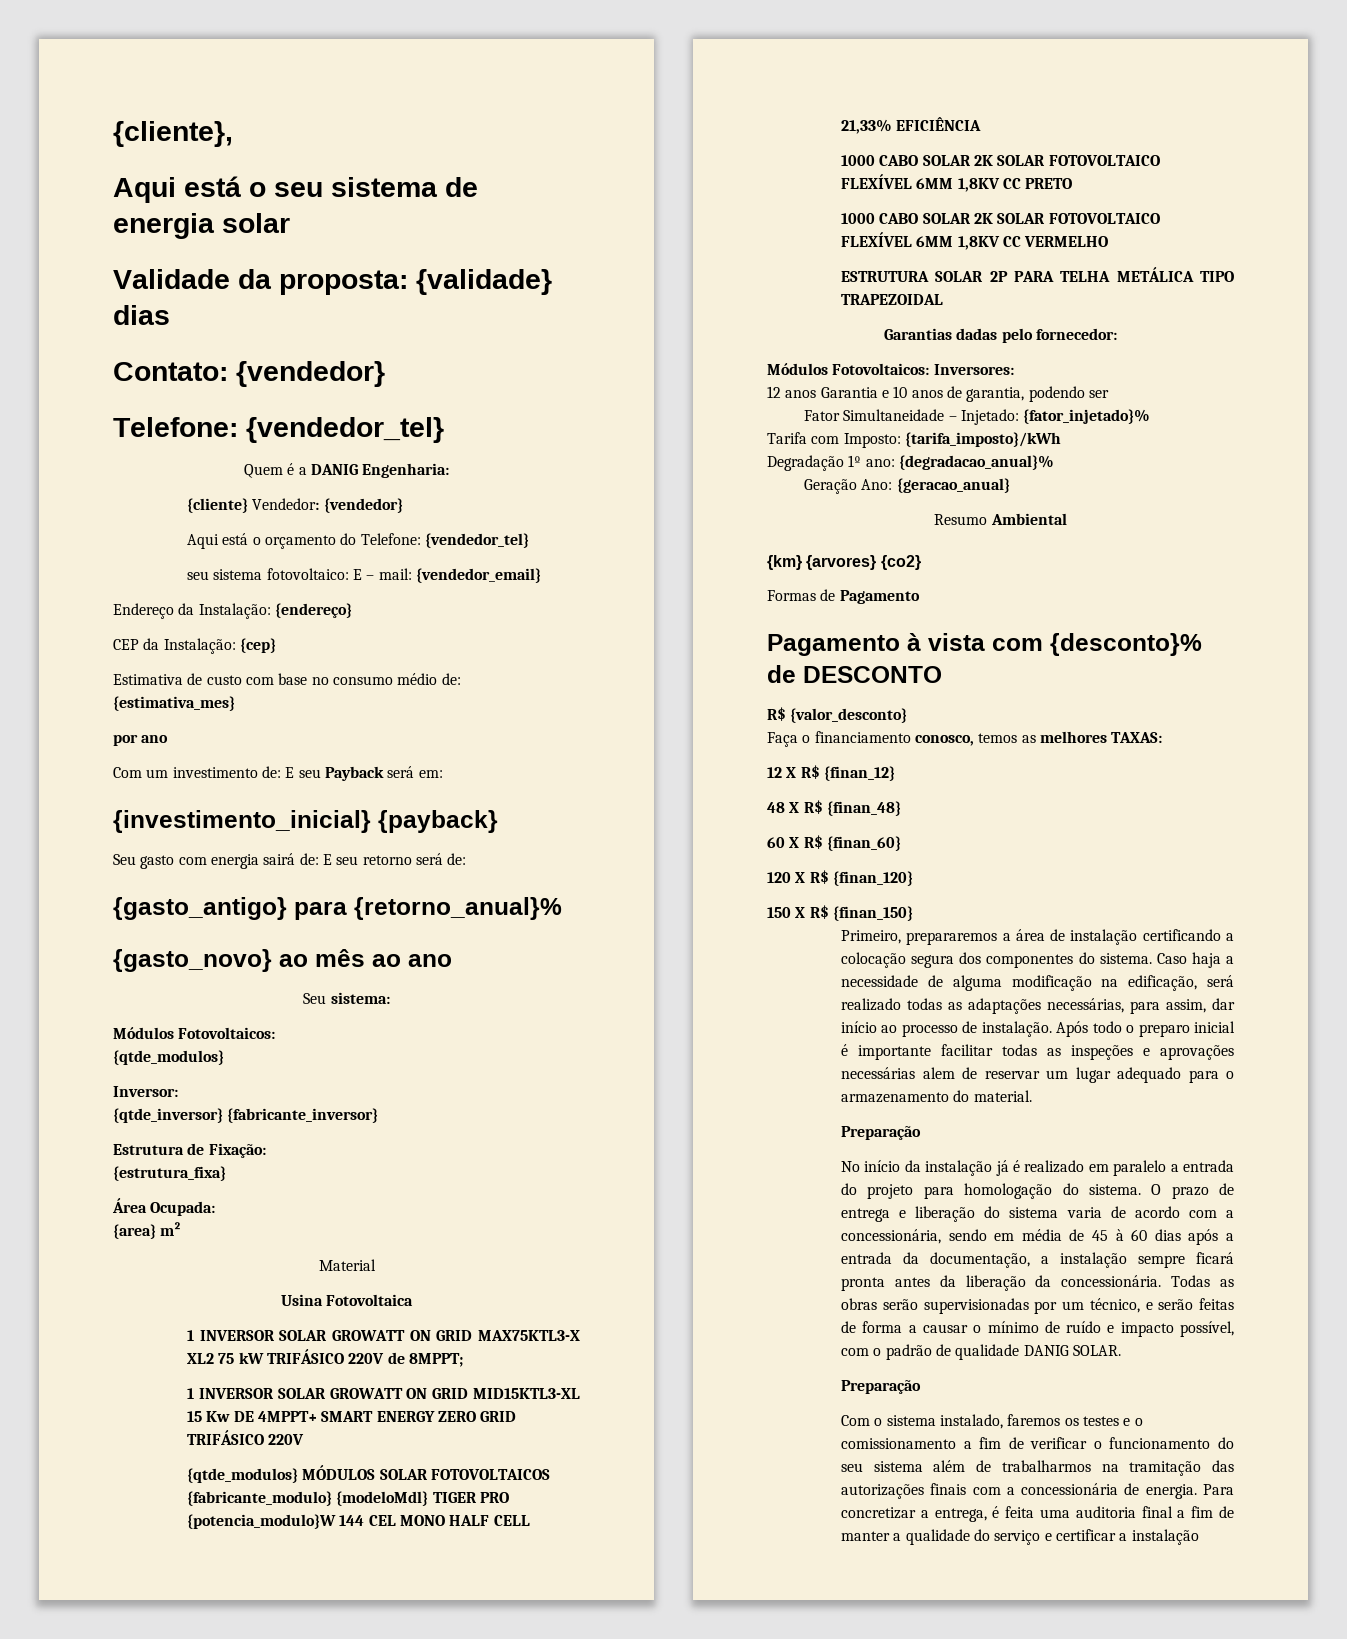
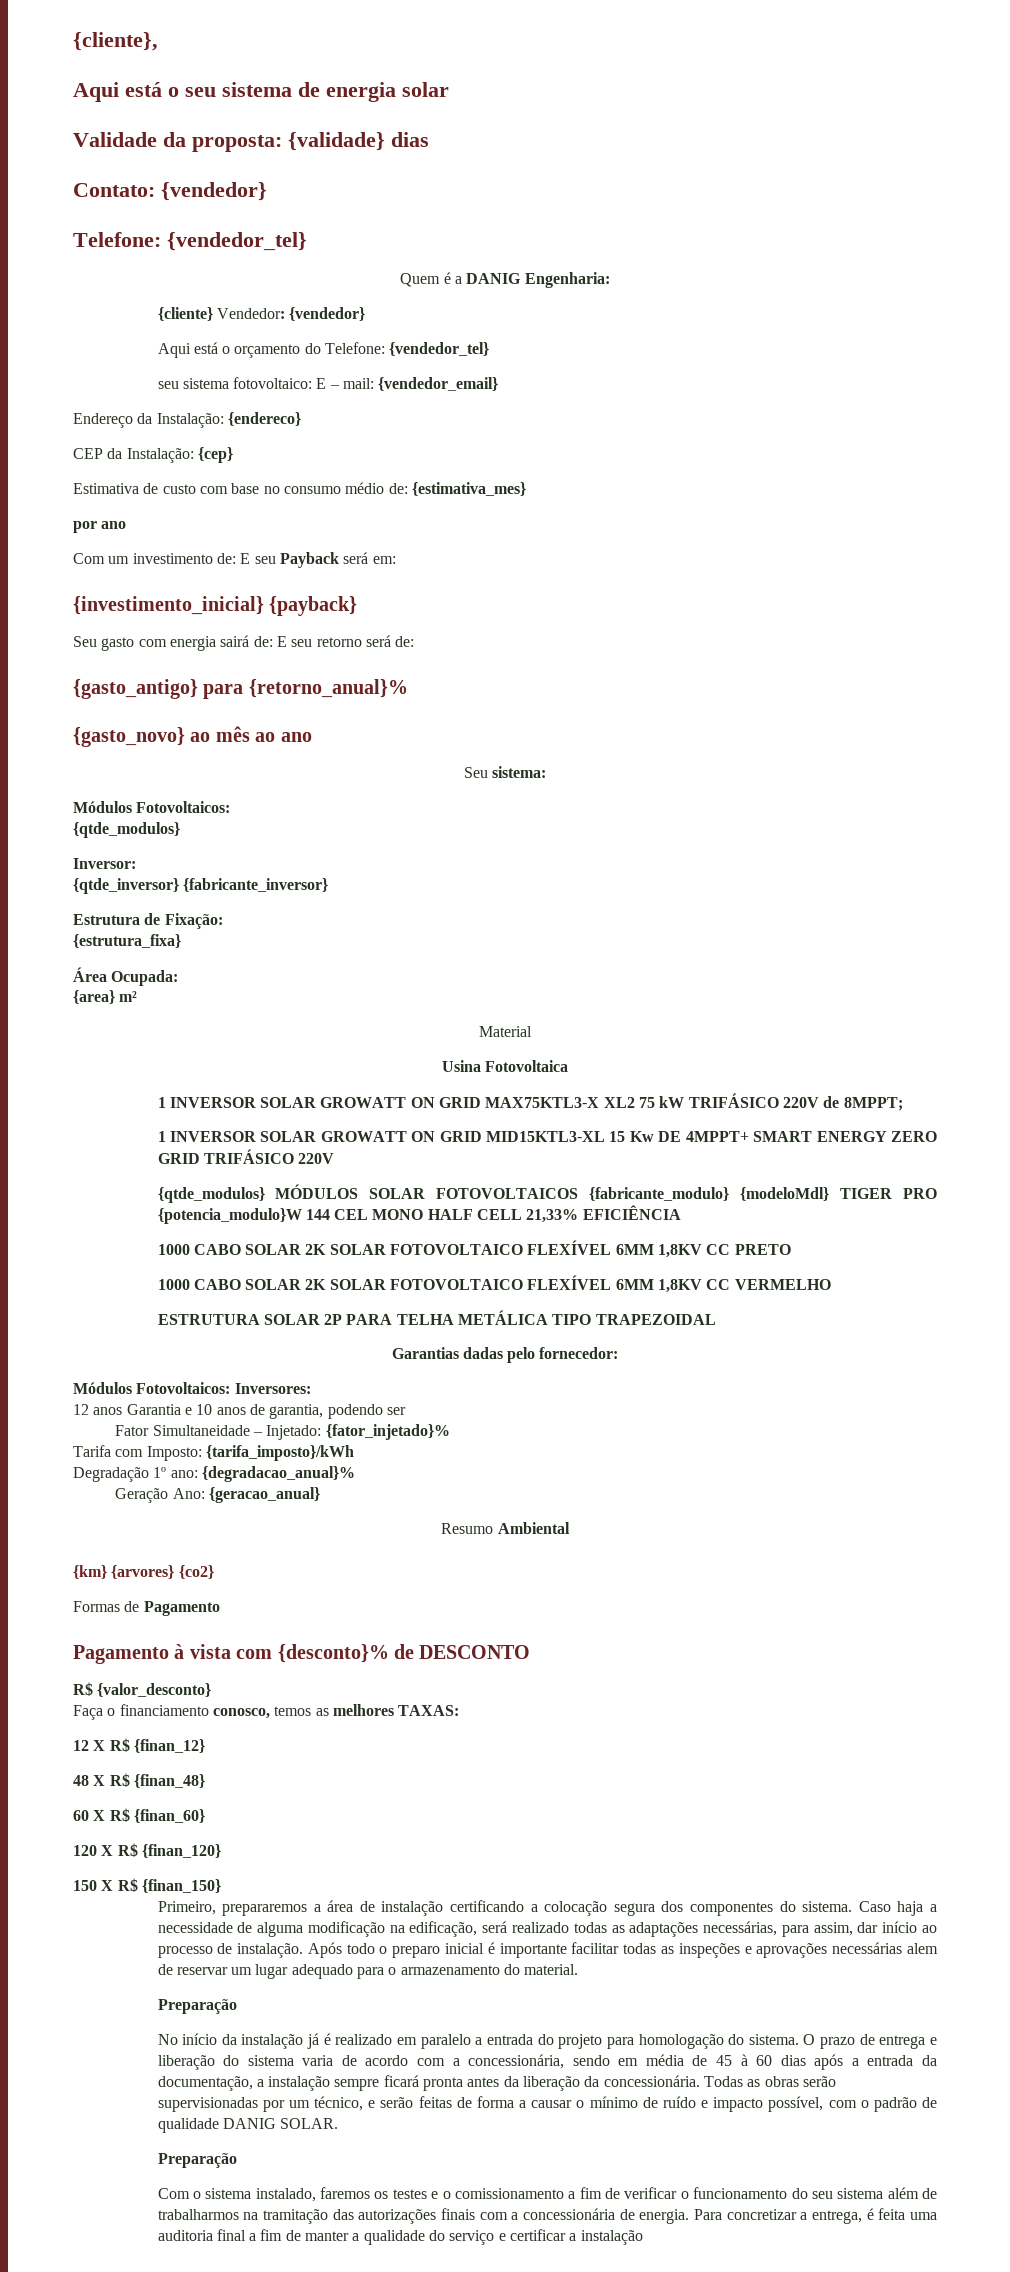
[274,603,352,618] {endereço} -> [227,412,301,426] {endereco}

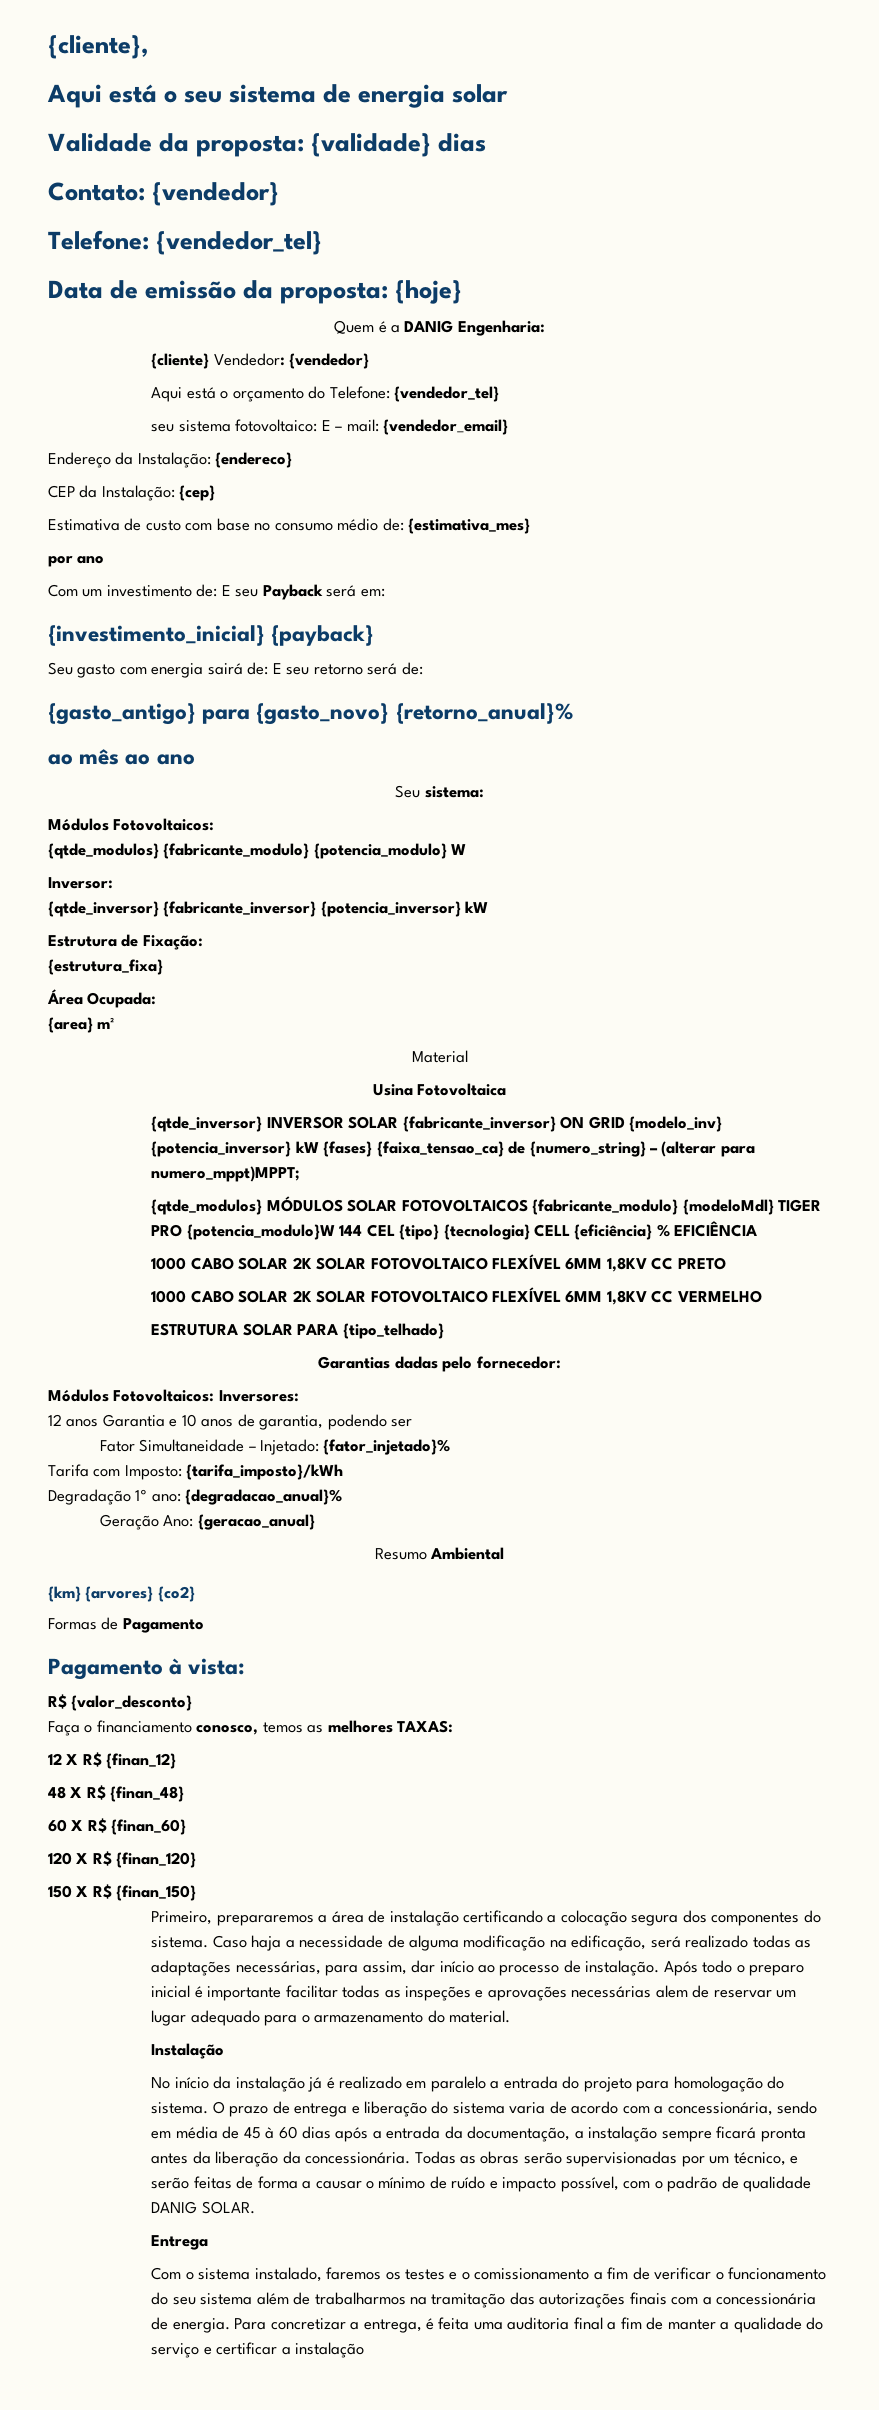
(307, 241) none -> [48,280,463,304] // Data de emissão da proposta: {hoje}
(244, 691) none -> [256,703,390,725] {gasto_novo}
[73,727,185,747] {gasto_novo} -> (573, 713) none
(180, 830) none -> [163,843,467,859] {fabricante_modulo} {potencia_modulo} W
(329, 885) none -> [320,901,489,917] {potencia_inversor} kW
[157,1093,903,1111] [157,1131,937,1142] [157,1149,335,1164] 1 INVERSOR SOLAR GROWATT ON GRID MAX75KTL3-X XL2 75 kW TRIFÁSICO 220V de 8MPPT; // 1 INVERSOR SOLAR GROWATT ON GRID MID15KTL3-XL 15 Kw DE 4MPPT+ SMART ENERGY ZERO GRID TRIFÁSICO 220V -> [151,1116,722,1132] [151,1141,755,1157] [151,1166,301,1182] {qtde_inversor} INVERSOR SOLAR {fabricante_inversor} ON GRID {modelo_inv} {potencia_inversor} kW {fases} {faixa_tensao_ca} de {numero_string} – (alterar para numero_mppt)MPPT;
[372,1209,579,1223] MONO HALF CELL 21,33% -> [399,1224,670,1240] {tipo} {tecnologia} CELL {eficiência} %
[324,1310,716,1325] 2P PARA TELHA METÁLICA TIPO TRAPEZOIDAL -> [297,1323,444,1339] PARA {tipo_telhado}
[189,1644,531,1663] vista com {desconto}% de DESCONTO -> [188,1658,246,1675] vista:
[157,1999,237,2014] Preparação -> [151,2043,225,2059] Instalação
[157,2153,237,2168] Preparação -> [151,2235,209,2250] Entrega

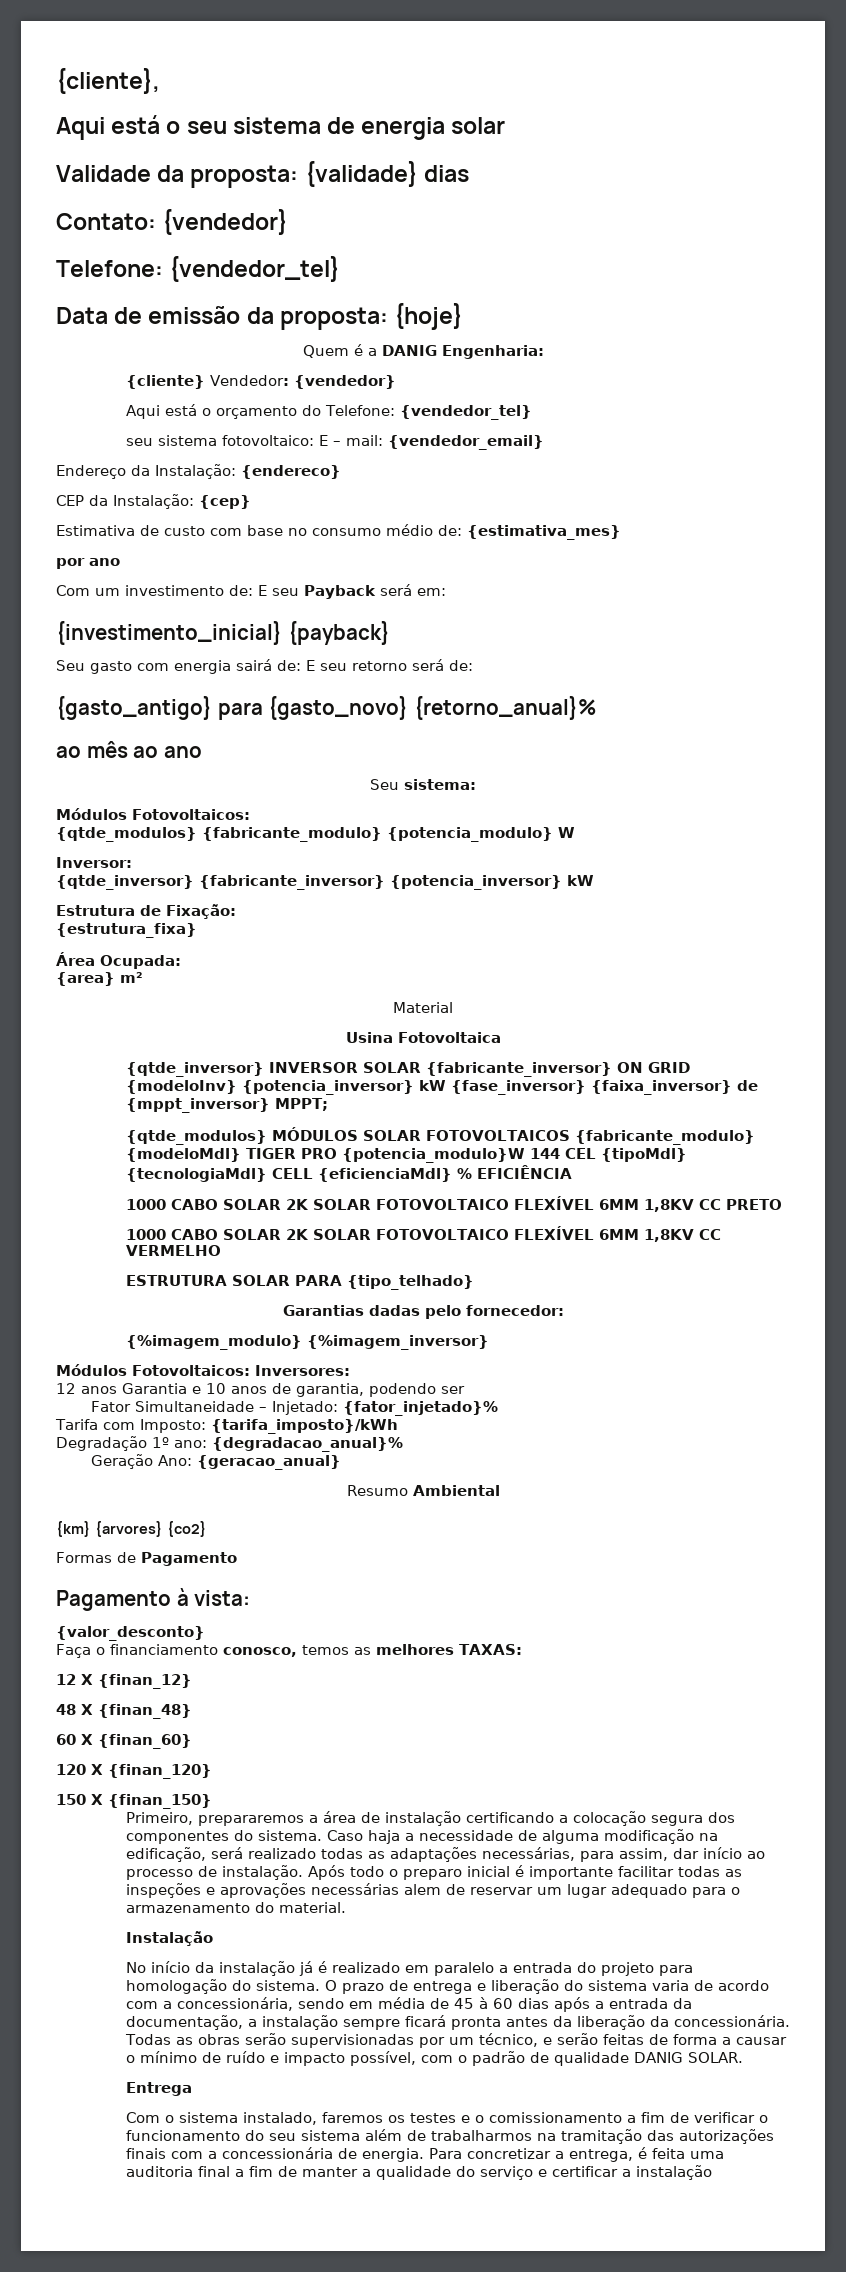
[628,1116,722,1132] [151,1141,755,1157] [151,1166,301,1182] {modelo_inv} {potencia_inversor} kW {fases} {faixa_tensao_ca} de {numero_string} – (alterar para numero_mppt)MPPT; -> [125,1080,758,1095] [125,1098,328,1113] {modeloInv} {potencia_inversor} kW {fase_inversor} {faixa_inversor} de {mppt_inversor} MPPT;
[399,1224,653,1240] {tipo} {tecnologia} CELL {eficiência} -> [600,1148,687,1162] [125,1168,452,1182] {tipoMdl} {tecnologiaMdl} CELL {eficienciaMdl}
(561, 1362) none -> [125,1335,489,1350] // {%imagem_modulo} {%imagem_inversor}
[48,1694,67,1709] R$ -> (251, 1598) none
[82,1752,102,1767] R$ -> (93, 1679) none
[86,1785,106,1800] R$ -> (93, 1709) none
[87,1818,107,1833] R$ -> (93, 1739) none
[92,1851,112,1866] R$ -> (103, 1769) none
[92,1884,112,1899] R$ -> (103, 1799) none

